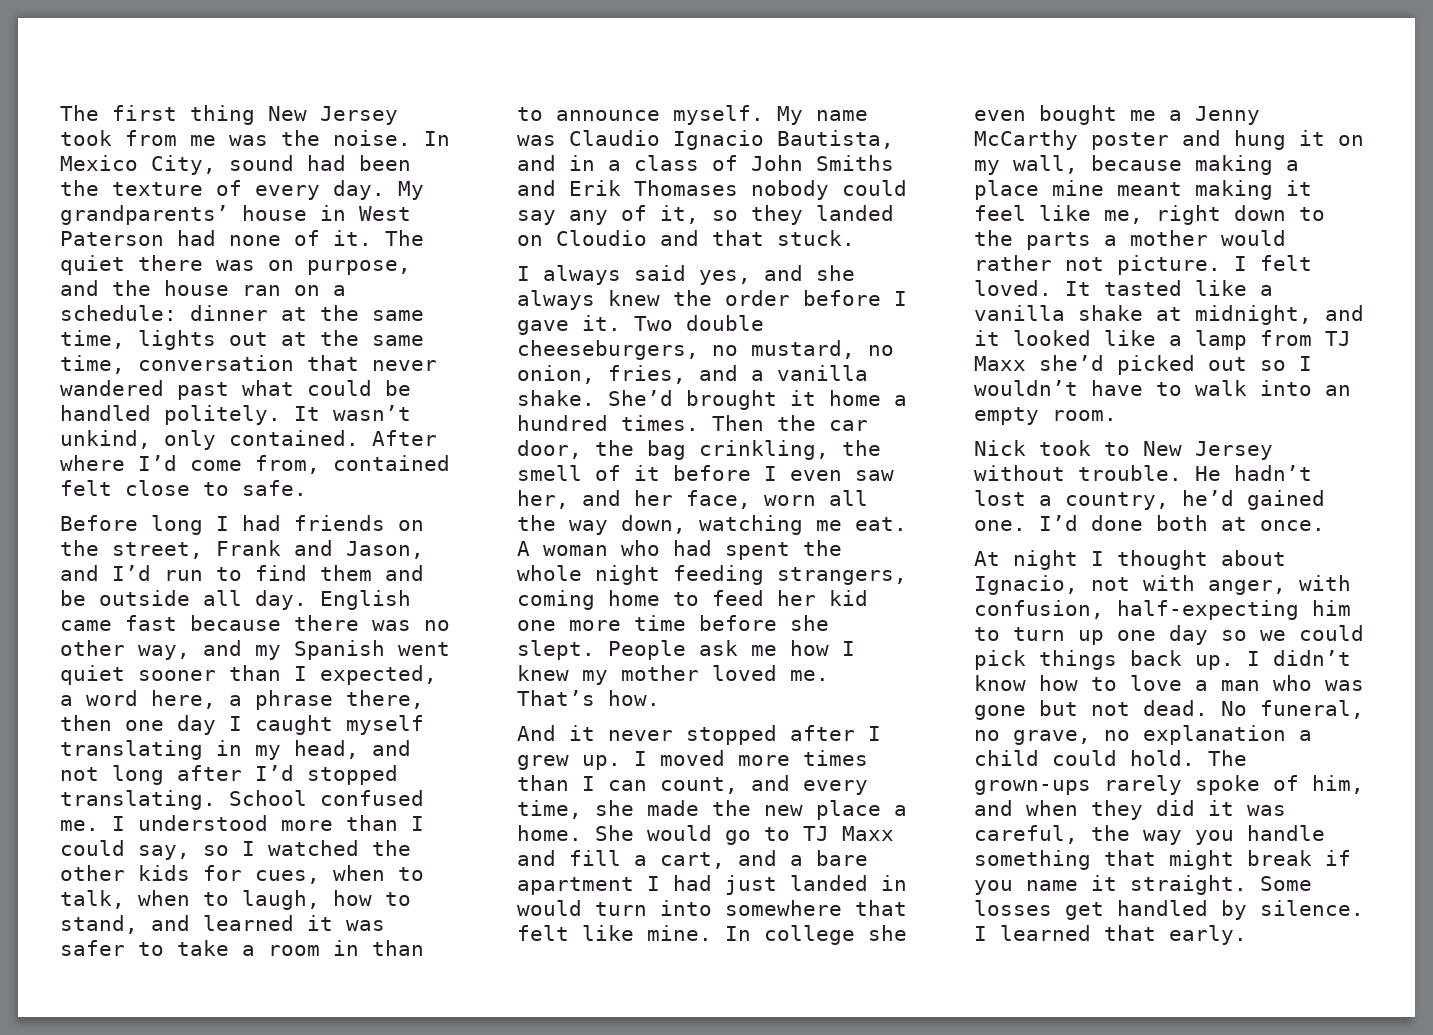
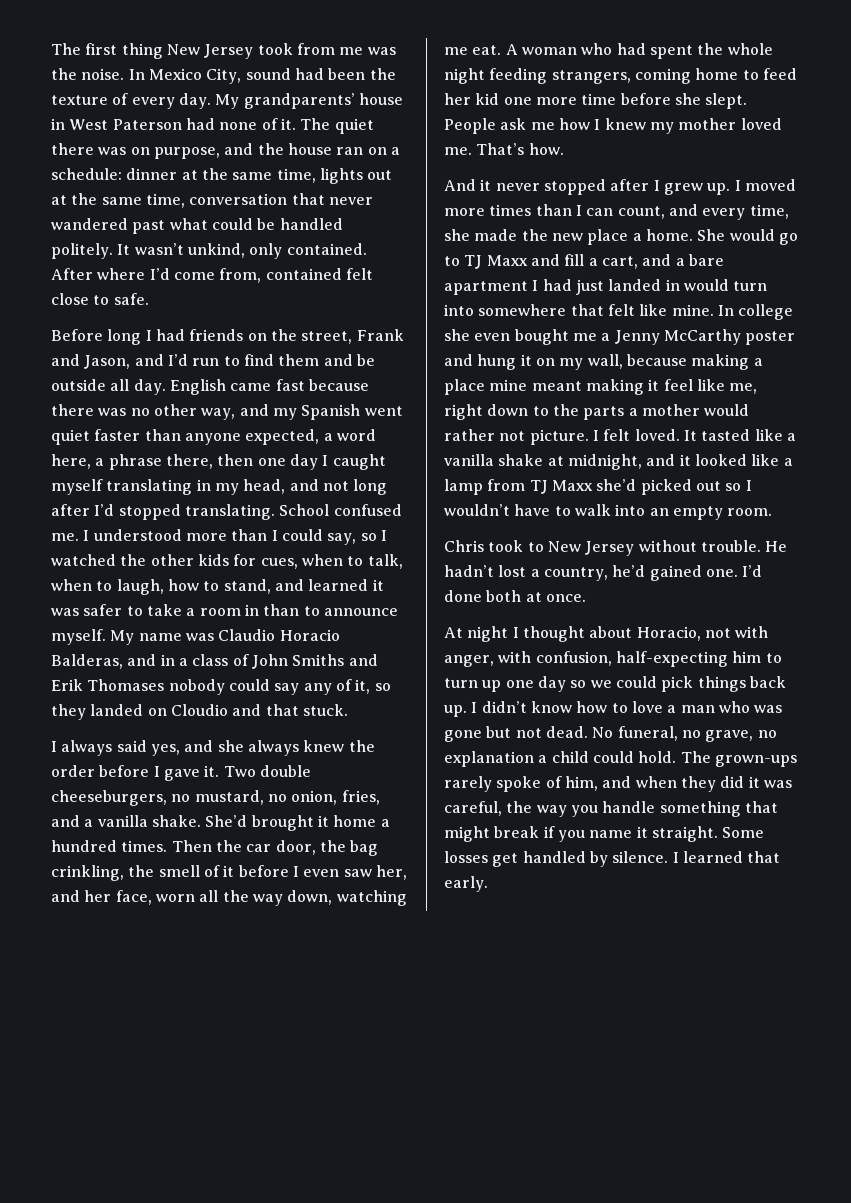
[138,665,307,681] sooner than I -> [94,429,241,445] faster than anyone
[673,130,894,150] Ignacio Bautista, -> [279,629,340,641] [51,654,123,669] Horacio Balderas,
[974,440,1026,456] Nick -> [444,540,484,552] Chris
[974,575,1078,595] Ignacio, -> [636,626,701,641] Horacio,

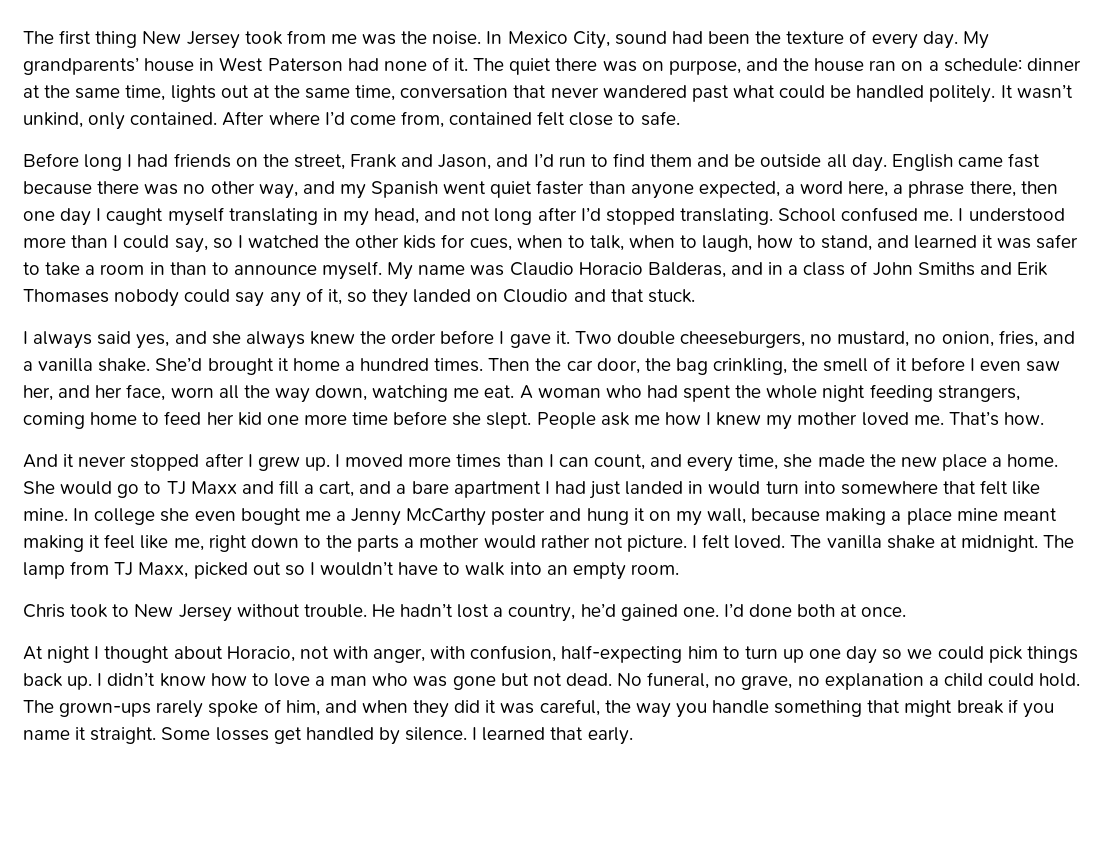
[683,429,796,441] [444,454,793,470] It tasted like a vanilla shake at midnight, and it looked like a -> [790,535,1075,552] The vanilla shake at midnight. The
[551,479,637,491] Maxx she’d -> [138,562,189,578] Maxx,

